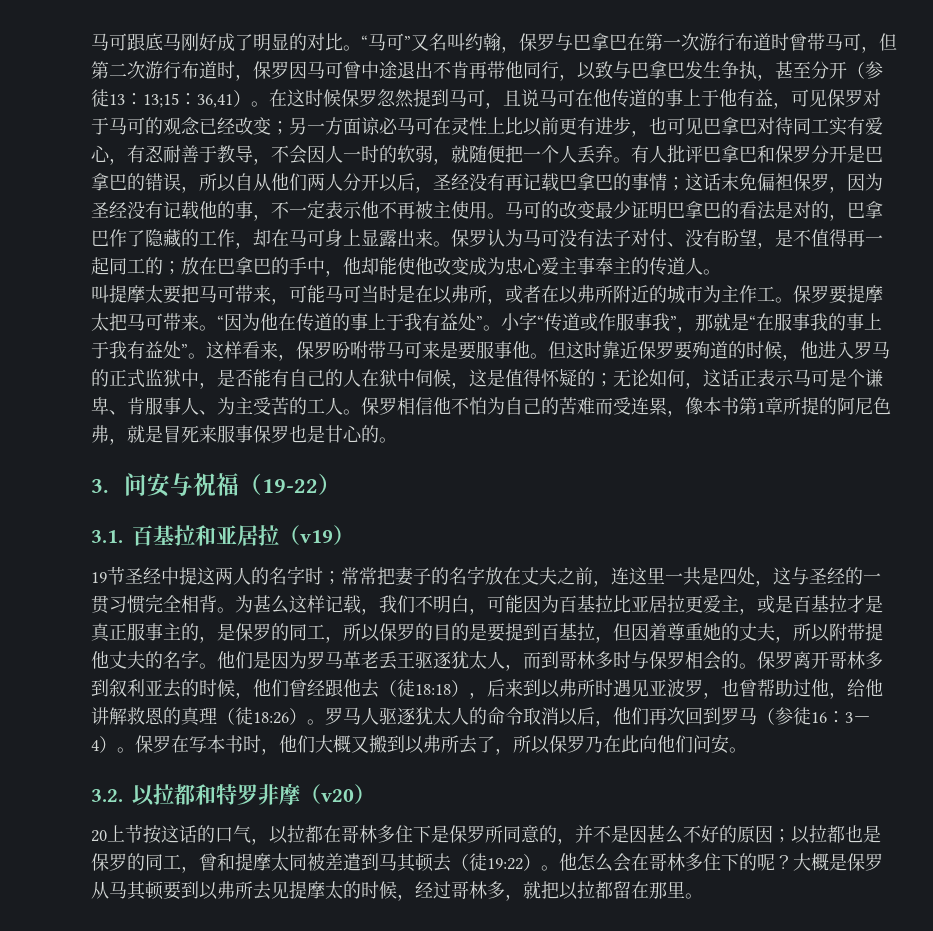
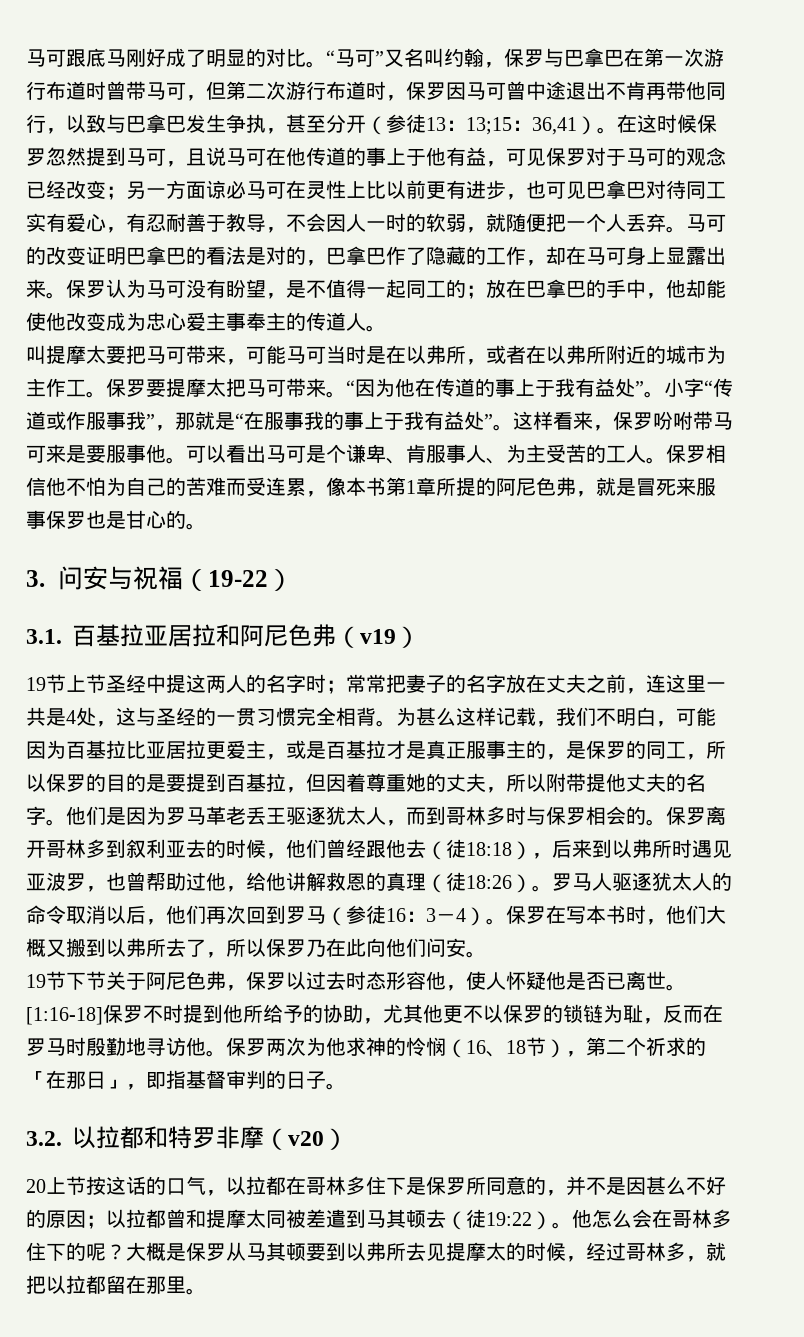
[631,145,883,163] [91,173,883,193] [91,200,505,221] 有人批评巴拿巴和保罗分开是巴拿巴的错误，所以自从他们两人分开以后，圣经没有再记载巴拿巴的事情；这话末免偏袒保罗，因为圣经没有记载他的事，不一定表示他不再被主使用。 -> (686, 229) none
[595,201,631,219] 最少 -> (86, 255) none
[595,229,721,248] 法子对付、没有 -> (226, 288) none
[847,229,865,247] 再 -> (366, 288) none
[548,341,890,361] [91,368,794,389] 但这时靠近保罗要殉道的时候，他进入罗马的正式监狱中，是否能有自己的人在狱中伺候，这是值得怀疑的；无论如何，这话正表示 -> [186,444,266,463] 可以看出
[195,525,279,546] 和亚居拉 -> [144,624,336,647] 亚居拉和阿尼色弗
(125, 576) none -> [66,674,106,693] 上节
[719,568,737,585] 四 -> [66,710,76,724] 4
(747, 750) none -> [26,971,686,991] [26,1004,723,1025] [26,1037,706,1058] [26,1070,346,1090] // 19节下节关于阿尼色弗，保罗以过去时态形容他，使人怀疑他是否已离世。[1:16-18]保罗不时提到他所给予的协助，尤其他更不以保罗的锁链为耻，反而在罗马时殷勤地寻访他。保罗两次为他求神的怜悯（16、18节），第二个祈求的「在那日」，即指基督审判的日子。
[845,825,881,843] [91,853,199,873] 也是保罗的同工， -> (166, 1218) none

